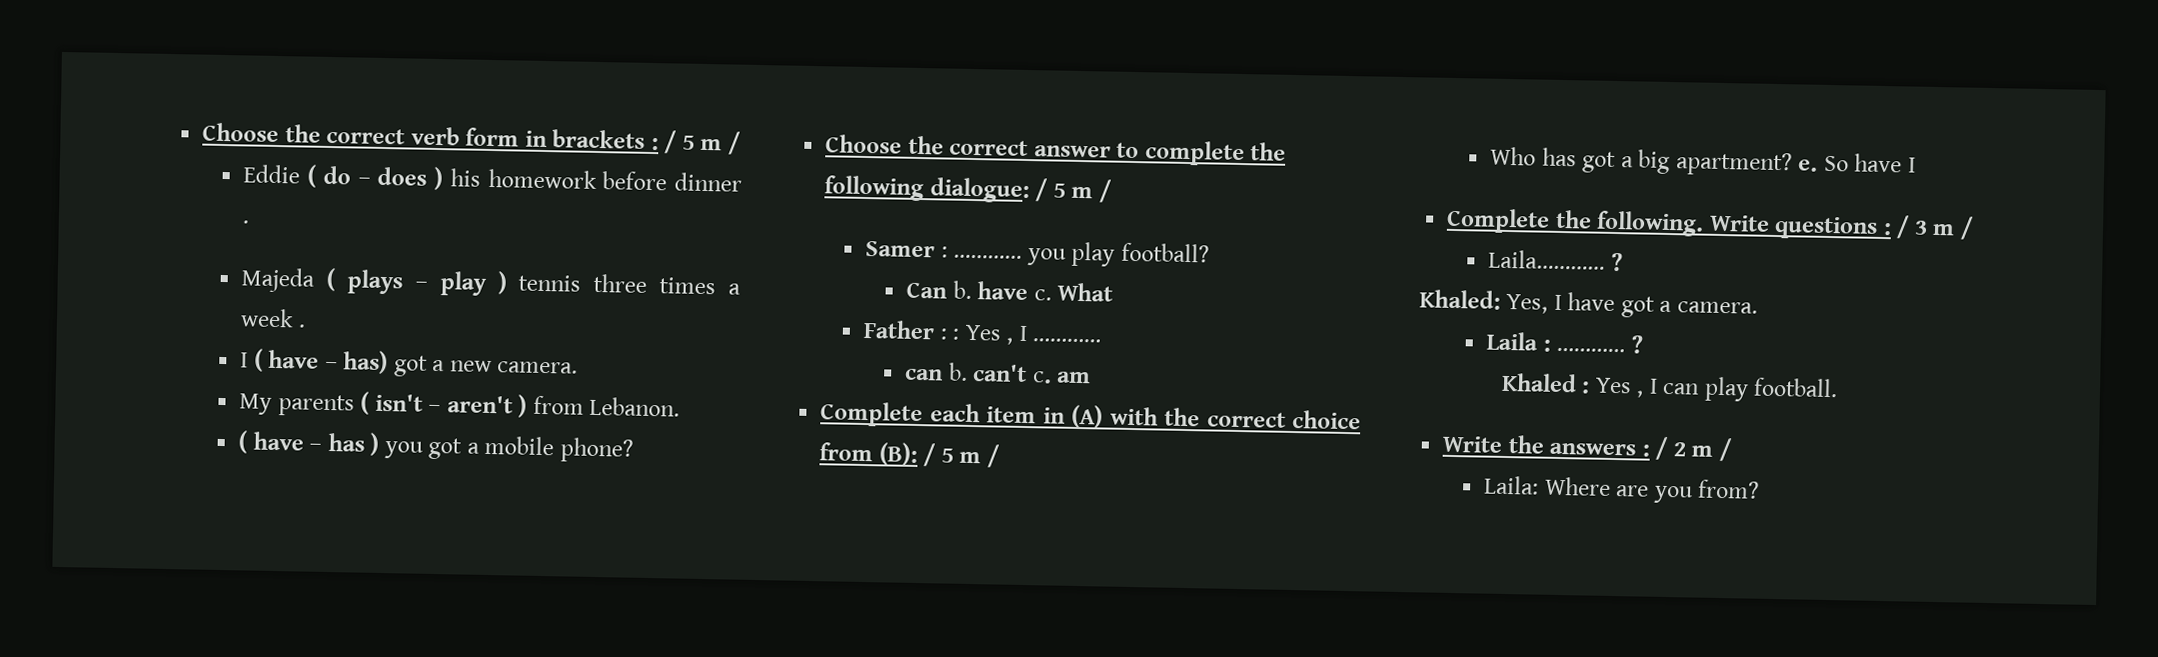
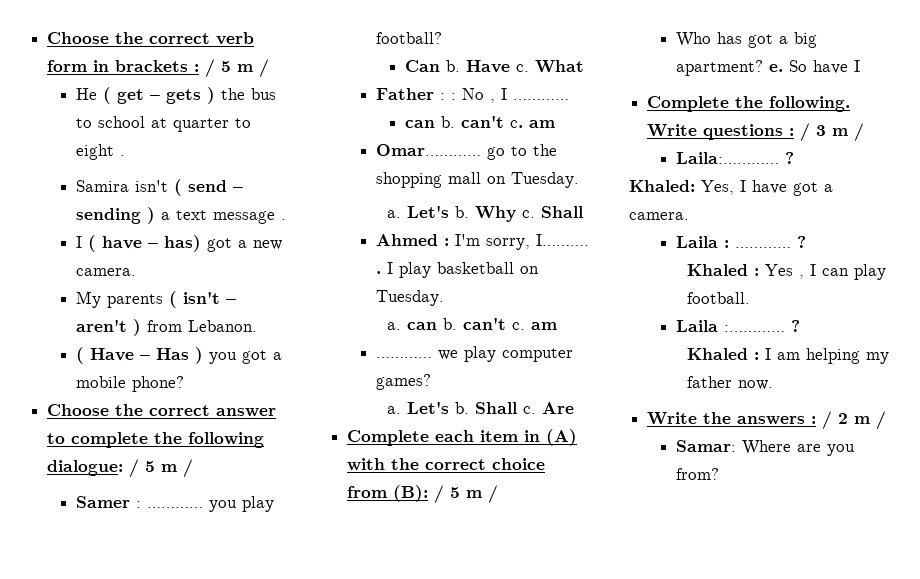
[243,164,742,192] [242,220,250,224] [241,267,741,296] [240,308,295,328] Eddie ( do – does ) his homework before dinner . // Majeda ( plays – play ) tennis three times a week -> [75,87,276,104] [75,116,251,132] [75,144,125,160] [75,179,243,196] [75,207,275,224] He ( get – gets ) the bus to school at quarter to eight . // Samira isn't ( send – sending ) a text message
[252,431,365,452] have – has -> [89,348,189,361] Have – Has
[977,281,1029,301] have -> [465,60,510,73] Have
[964,324,1002,341] Yes -> [461,88,484,100] No
(1092, 377) none -> [375,144,557,160] [375,172,579,188] [386,205,583,222] [375,234,589,250] [375,262,539,278] [375,290,444,306] [386,317,557,330] [375,346,573,362] [375,374,431,390] [386,401,574,414] // Omar………… go to the shopping mall on Tuesday. // a. Let's b. Why c. Shall // Ahmed : I'm sorry, I………. . I play basketball on Tuesday. // a. can b. can't c. am // ………… we play computer games? // a. Let's b. Shall c. Are
[1488,249,1606,270] Laila………… -> [675,152,779,164] Laila:…………
(1839, 387) none -> [675,320,800,332] [686,348,889,364] [686,376,773,390] // Laila :………… ? // Khaled : I am helping my father now.
[1483,475,1540,495] Laila: -> [675,440,736,452] Samar:

